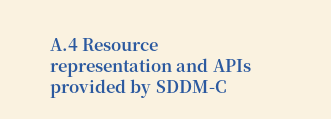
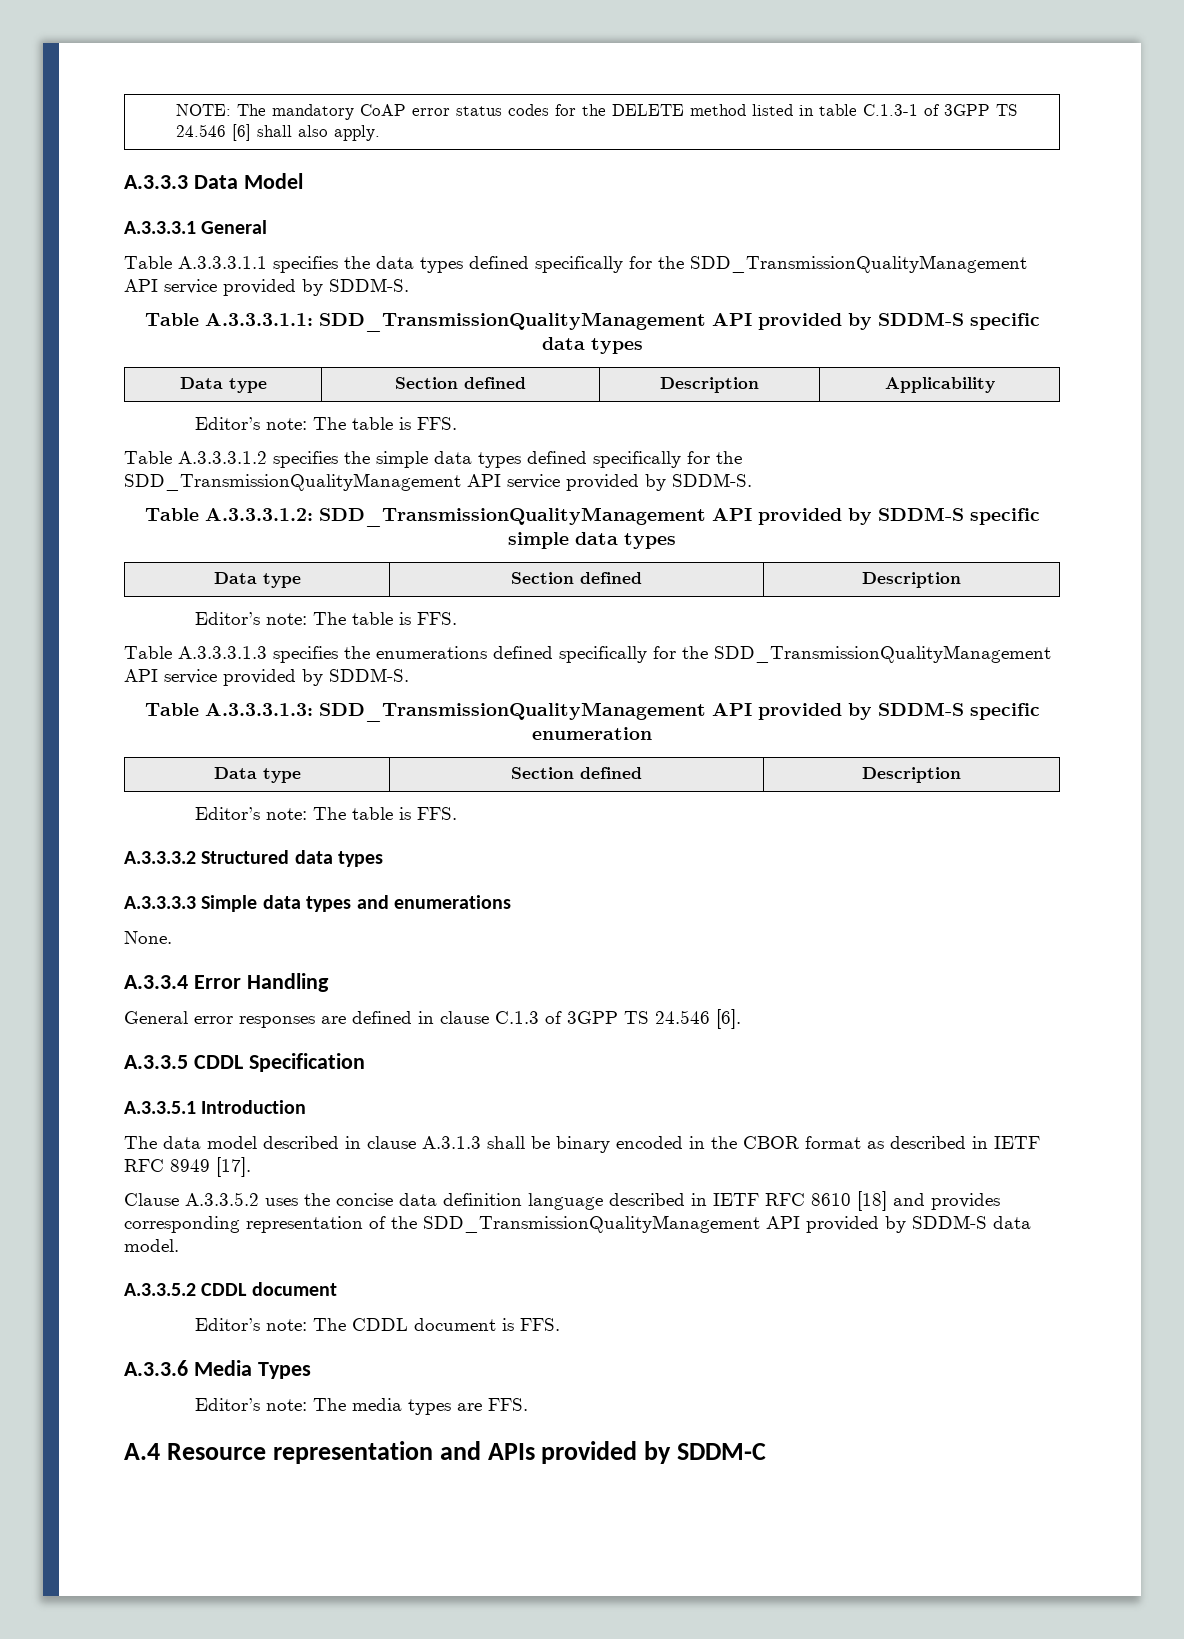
(50, 44) none -> [176,104,1018,120] [176,124,381,141] [124,173,303,189] [124,220,268,234] [124,255,1027,273] [124,278,409,296] [144,312,1040,332] [541,337,643,354] [179,377,267,393] [395,377,526,389] [660,377,759,393] [884,377,995,393] [195,417,458,430] [124,451,742,468] [124,473,752,491] [144,507,1040,527] [508,532,676,549] [213,572,301,588] [511,572,642,584] [862,572,961,588] [195,612,458,625] [124,645,1051,663] [124,668,409,686] [144,702,1040,722] [532,727,652,740] [213,767,301,783] [511,767,642,779] [862,767,961,783] [195,807,458,820] [124,850,384,867] [124,895,511,912] [124,931,172,944] [124,973,329,992] [124,1009,741,1029] [124,1053,365,1072] [124,1100,307,1114] [124,1136,1040,1153] [124,1157,251,1177] [124,1191,1000,1211] [124,1215,1031,1233] [124,1239,179,1252] [124,1282,337,1296] [195,1318,561,1331] [124,1360,311,1379] [195,1398,529,1415] NOTE: The mandatory CoAP error status codes for the DELETE method listed in table C.1.3-1 of 3GPP TS 24.546 [6] shall also apply. // A.3.3.3 Data Model // A.3.3.3.1 General // Table A.3.3.3.1.1 specifies the data types defined specifically for the SDD_TransmissionQualityManagement API service provided by SDDM-S. // Table A.3.3.3.1.1: SDD_TransmissionQualityManagement API provided by SDDM-S specific data types // Data type | Section defined | Description | Applicability // Editor’s note: The table is FFS. // Table A.3.3.3.1.2 specifies the simple data types defined specifically for the SDD_TransmissionQualityManagement API service provided by SDDM-S. // Table A.3.3.3.1.2: SDD_TransmissionQualityManagement API provided by SDDM-S specific simple data types // Data type | Section defined | Description // Editor’s note: The table is FFS. // Table A.3.3.3.1.3 specifies the enumerations defined specifically for the SDD_TransmissionQualityManagement API service provided by SDDM-S. // Table A.3.3.3.1.3: SDD_TransmissionQualityManagement API provided by SDDM-S specific enumeration // Data type | Section defined | Description // Editor’s note: The table is FFS. // A.3.3.3.2 Structured data types // A.3.3.3.3 Simple data types and enumerations // None. // A.3.3.4 Error Handling // General error responses are defined in clause C.1.3 of 3GPP TS 24.546 [6]. // A.3.3.5 CDDL Specification // A.3.3.5.1 Introduction // The data model described in clause A.3.1.3 shall be binary encoded in the CBOR format as described in IETF RFC 8949 [17]. // Clause A.3.3.5.2 uses the concise data definition language described in IETF RFC 8610 [18] and provides corresponding representation of the SDD_TransmissionQualityManagement API provided by SDDM-S data model. // A.3.3.5.2 CDDL document // Editor’s note: The CDDL document is FFS. // A.3.3.6 Media Types // Editor’s note: The media types are FFS. //

